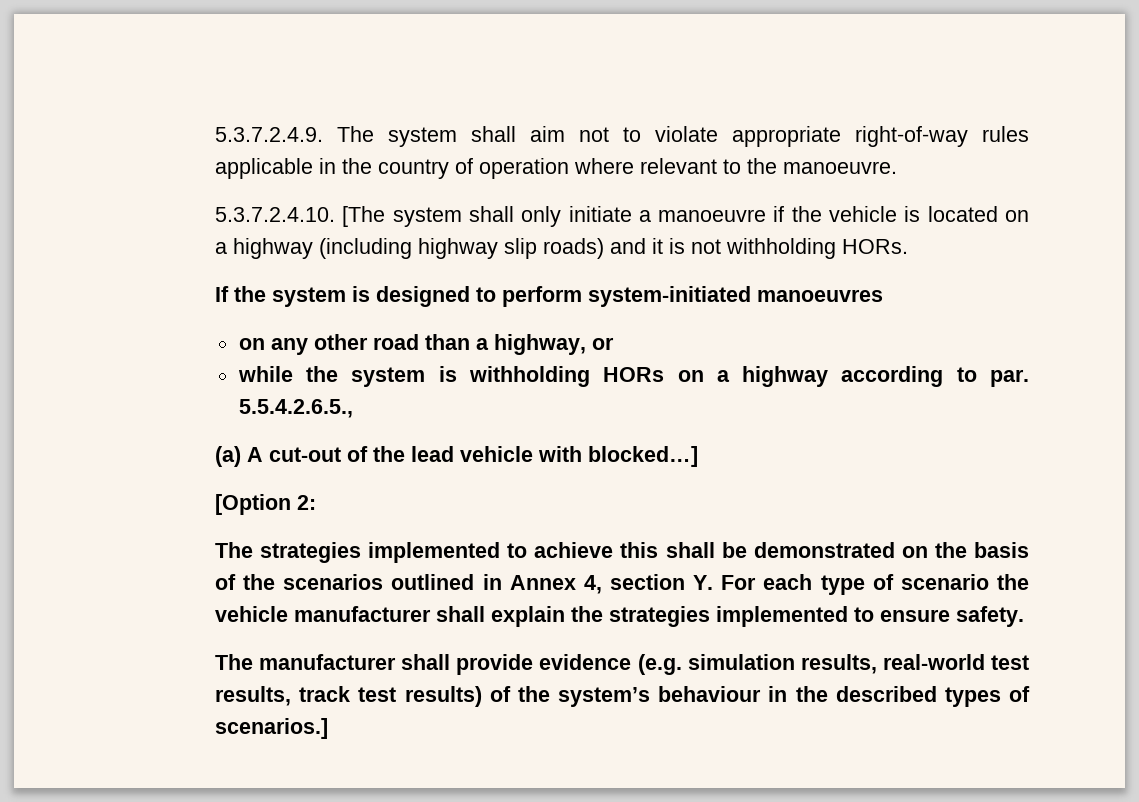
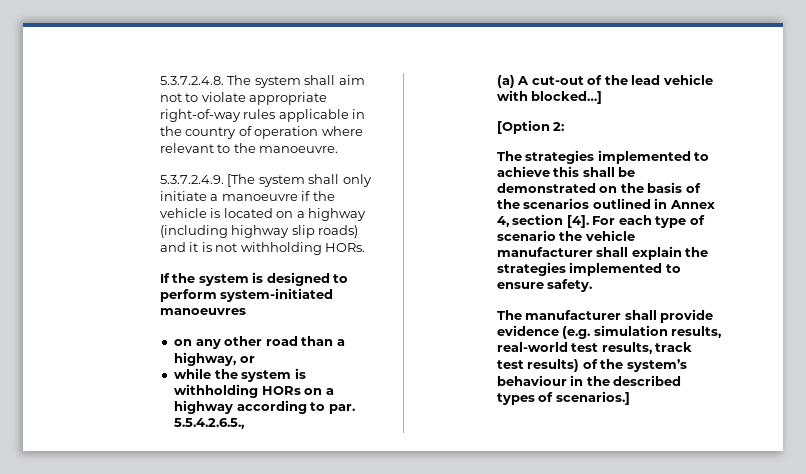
[215,127,324,142] 5.3.7.2.4.9. -> [159,76,224,85] 5.3.7.2.4.8.
[215,207,336,222] 5.3.7.2.4.10. -> [159,175,224,184] 5.3.7.2.4.9.
[693,575,714,590] Y. -> [566,215,589,228] [4].

